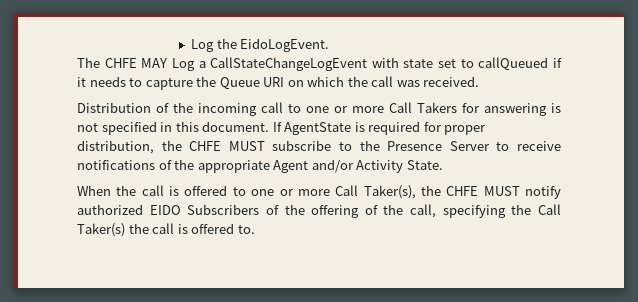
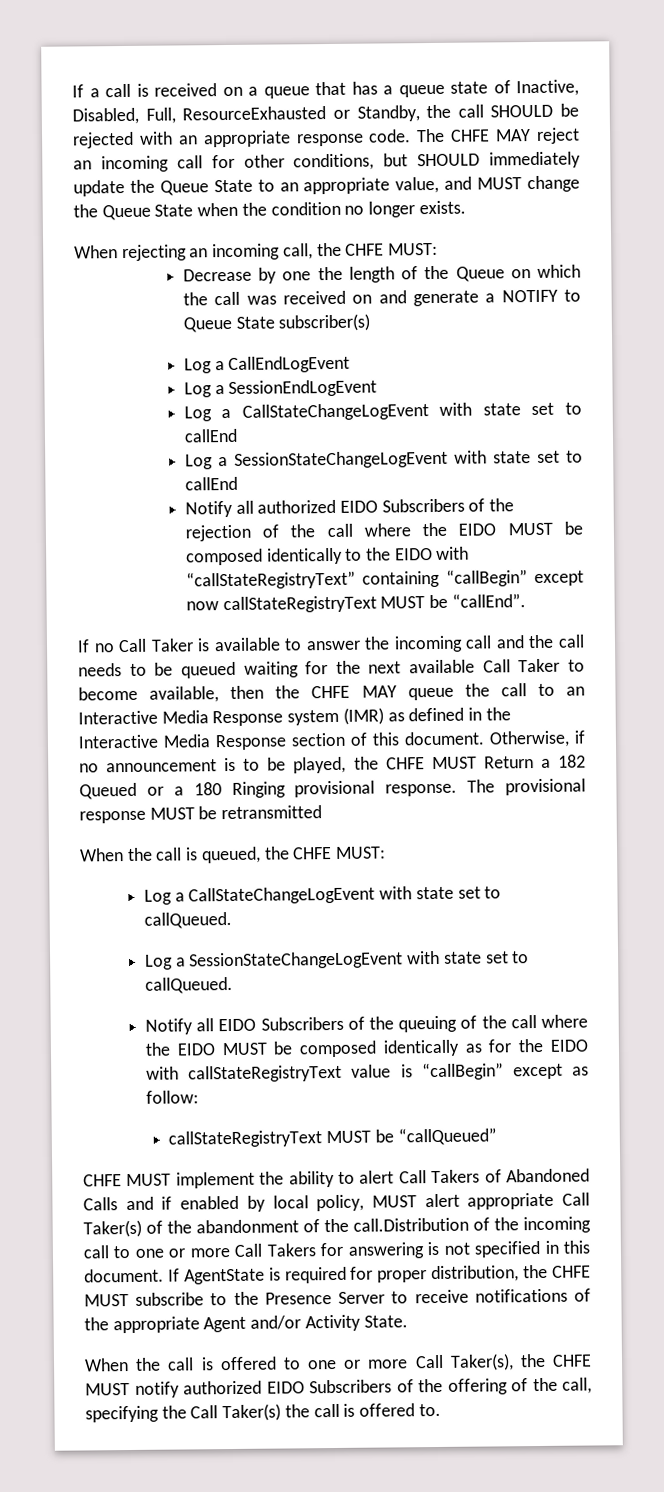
[191,38,330,52] [77,57,562,71] [77,76,480,90] [77,102,151,113] Log the EidoLogEvent. // The CHFE MAY Log a CallStateChangeLogEvent with state set to callQueued if it needs to capture the Queue URI on which the call was received. // Distribution -> [72,79,579,99] [72,103,579,125] [72,127,581,149] [73,151,581,173] [73,175,580,197] [73,200,466,221] [74,242,439,262] [182,264,581,284] [182,289,582,307] [182,313,371,333] [183,355,351,374] [183,379,378,398] [183,402,582,422] [183,428,238,443] [184,450,583,470] [184,476,238,491] [184,498,515,518] [184,521,583,542] [185,546,470,566] [185,569,584,590] [185,593,526,614] [77,634,585,653] [78,658,585,679] [78,683,586,703] [78,707,511,727] [78,730,585,751] [79,754,586,774] [79,778,586,800] [79,805,323,824] [79,846,387,864] [144,886,502,905] [144,911,233,929] [145,950,530,970] [145,976,234,994] [145,1014,589,1035] [145,1038,588,1058] [146,1062,589,1083] [146,1090,200,1104] [168,1127,497,1148] [83,1168,590,1189] [83,1192,590,1212] [83,1217,469,1238] If a call is received on a queue that has a queue state of Inactive, Disabled, Full, ResourceExhausted or Standby, the call SHOULD be rejected with an appropriate response code. The CHFE MAY reject an incoming call for other conditions, but SHOULD immediately update the Queue State to an appropriate value, and MUST change the Queue State when the condition no longer exists. // When rejecting an incoming call, the CHFE MUST: // Decrease by one the length of the Queue on which the call was received on and generate a NOTIFY to Queue State subscriber(s) // Log a CallEndLogEvent // Log a SessionEndLogEvent // Log a CallStateChangeLogEvent with state set to callEnd // Log a SessionStateChangeLogEvent with state set to callEnd // Notify all authorized EIDO Subscribers of the rejection of the call where the EIDO MUST be composed identically to the EIDO with “callStateRegistryText” containing “callBegin” except now callStateRegistryText MUST be “callEnd”. // If no Call Taker is available to answer the incoming call and the call needs to be queued waiting for the next available Call Taker to become available, then the CHFE MAY queue the call to an Interactive Media Response system (IMR) as defined in the Interactive Media Response section of this document. Otherwise, if no announcement is to be played, the CHFE MUST Return a 182 Queued or a 180 Ringing provisional response. The provisional response MUST be retransmitted // When the call is queued, the CHFE MUST: // Log a CallStateChangeLogEvent with state set to callQueued. // Log a SessionStateChangeLogEvent with state set to callQueued. // Notify all EIDO Subscribers of the queuing of the call where the EIDO MUST be composed identically as for the EIDO with callStateRegistryText value is “callBegin” except as follow: // callStateRegistryText MUST be “callQueued” // CHFE MUST implement the ability to alert Call Takers of Abandoned Calls and if enabled by local policy, MUST alert appropriate Call Taker(s) of the abandonment of the call.Distribution

